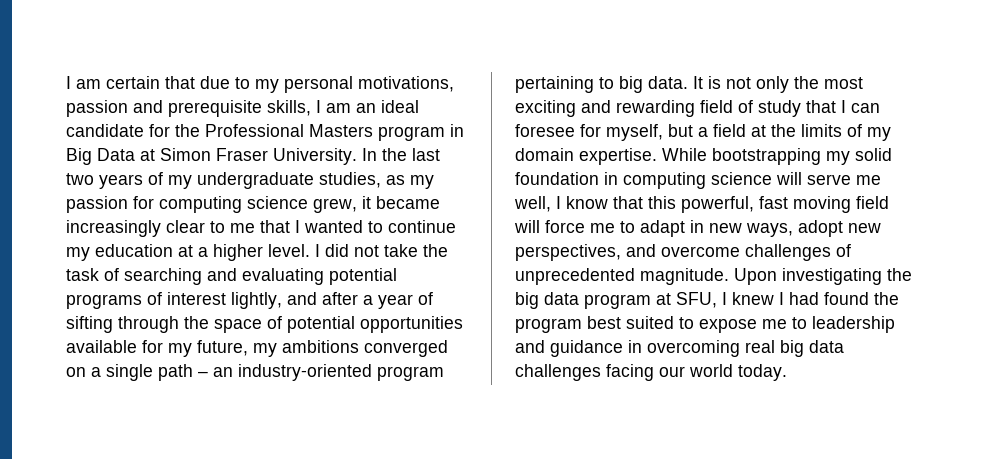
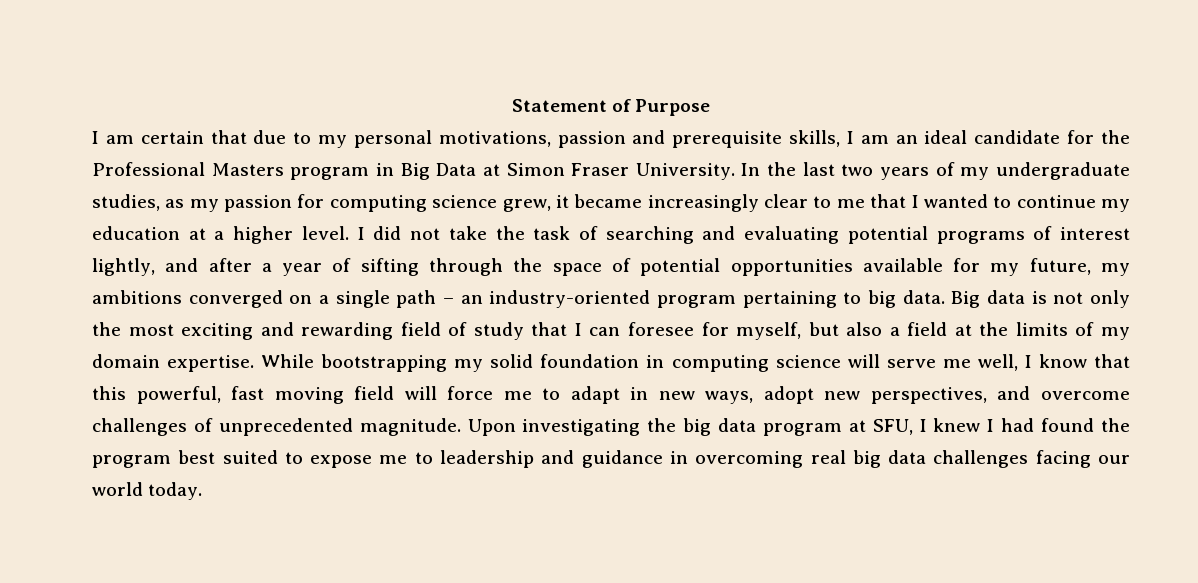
(66, 82) none -> [511,99,711,116] Statement of Purpose //
[693,76,703,89] It -> [951,290,1025,308] Big data
(693, 130) none -> [846,322,883,336] also

